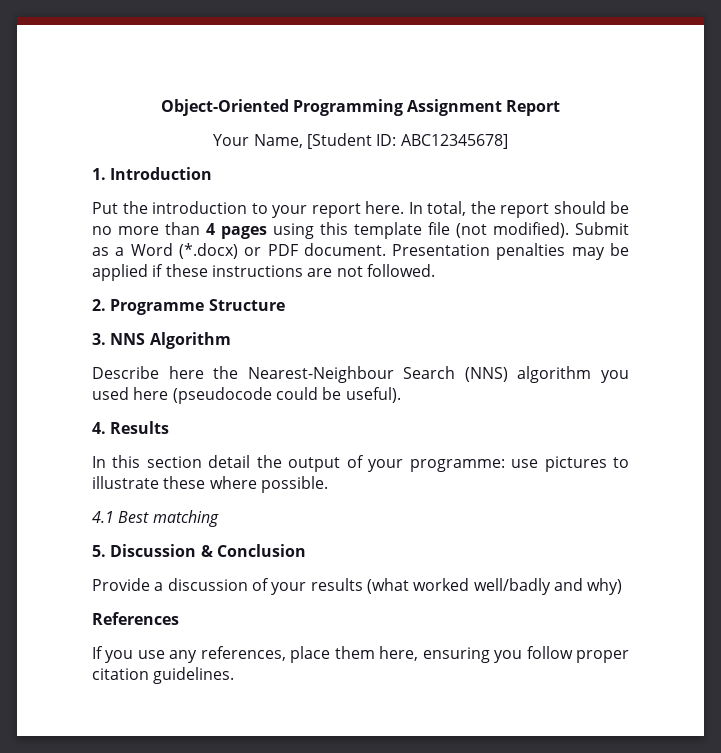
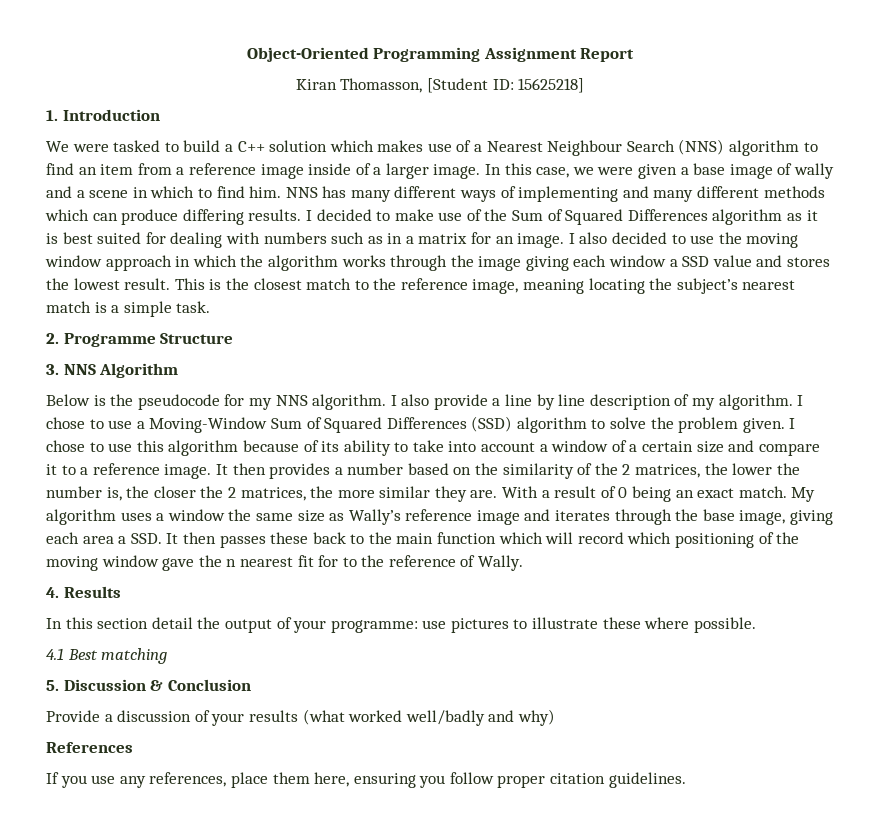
[213,134,303,148] Your Name, -> [295,78,423,93] Kiran Thomasson,
[400,134,508,149] ABC12345678] -> [518,78,585,93] 15625218]
[92,201,629,218] [92,222,629,239] [92,243,630,260] [92,264,435,281] Put the introduction to your report here. In total, the report should be no more than 4 pages using this template file (not modified). Submit as a Word (*.docx) or PDF document. Presentation penalties may be applied if these instructions are not followed. -> [46,139,818,156] [46,163,834,179] [46,186,825,202] [45,209,818,225] [46,232,799,248] [45,255,831,271] [46,278,796,294] [46,301,211,317] We were tasked to build a C++ solution which makes use of a Nearest Neighbour Search (NNS) algorithm to find an item from a reference image inside of a larger image. In this case, we were given a base image of wally and a scene in which to find him. NNS has many different ways of implementing and many different methods which can produce differing results. I decided to make use of the Sum of Squared Differences algorithm as it is best suited for dealing with numbers such as in a matrix for an image. I also decided to use the moving window approach in which the algorithm works through the image giving each window a SSD value and stores the lowest result. This is the closest match to the reference image, meaning locating the subject’s nearest match is a simple task.
[92,366,629,383] [92,387,401,404] Describe here the Nearest-Neighbour Search (NNS) algorithm you used here (pseudocode could be useful). -> [46,394,804,410] [46,416,796,433] [46,440,820,456] [46,463,800,479] [46,486,816,502] [46,509,834,525] [46,532,800,548] [46,555,524,571] Below is the pseudocode for my NNS algorithm. I also provide a line by line description of my algorithm. I chose to use a Moving-Window Sum of Squared Differences (SSD) algorithm to solve the problem given. I chose to use this algorithm because of its ability to take into account a window of a certain size and compare it to a reference image. It then provides a number based on the similarity of the 2 matrices, the lower the number is, the closer the 2 matrices, the more similar they are. With a result of 0 being an exact match. My algorithm uses a window the same size as Wally’s reference image and iterates through the base image, giving each area a SSD. It then passes these back to the main function which will record which positioning of the moving window gave the n nearest fit for to the reference of Wally.

